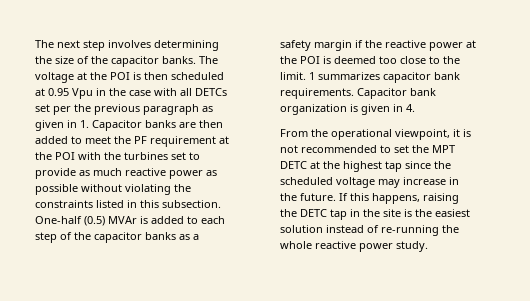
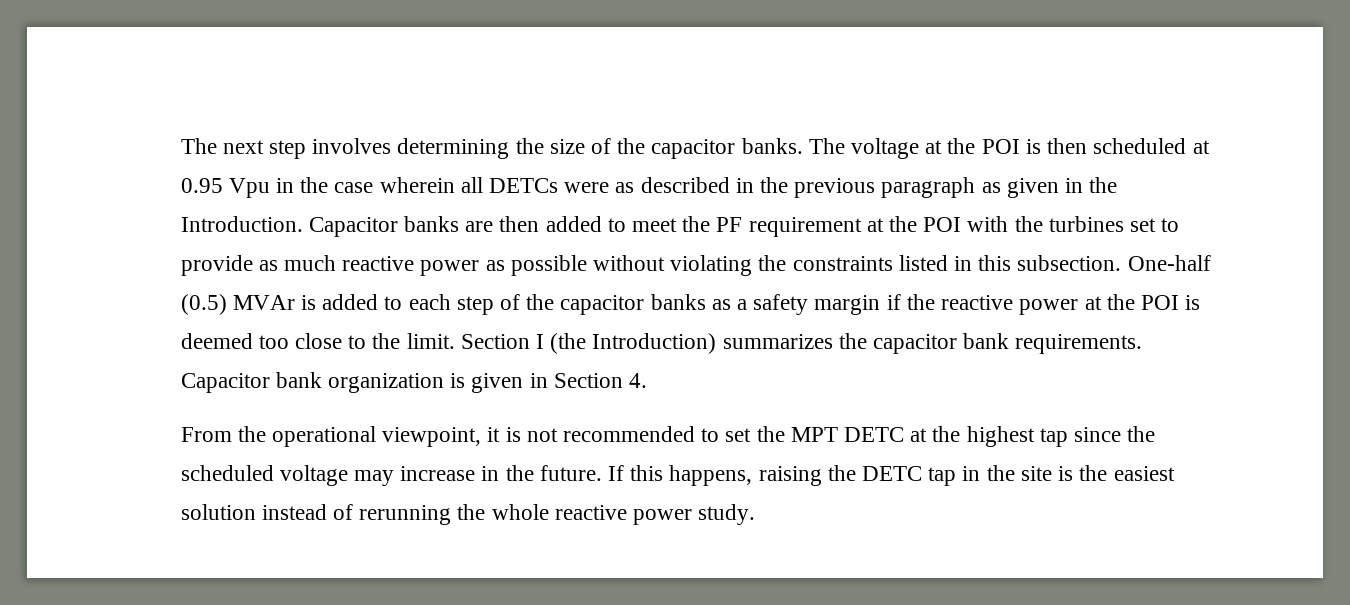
[153,88,177,96] with -> [379,177,455,193] wherein
[34,104,71,115] set per -> [564,177,754,193] were as described in
[79,120,89,128] 1. -> [1089,177,1118,193] [180,216,303,232] the Introduction.
[308,72,380,80] 1 summarizes -> [460,333,867,354] Section I (the Introduction) summarizes the
(403, 108) none -> [553,373,623,388] Section
[380,225,439,236] re-running -> [359,505,452,525] rerunning

